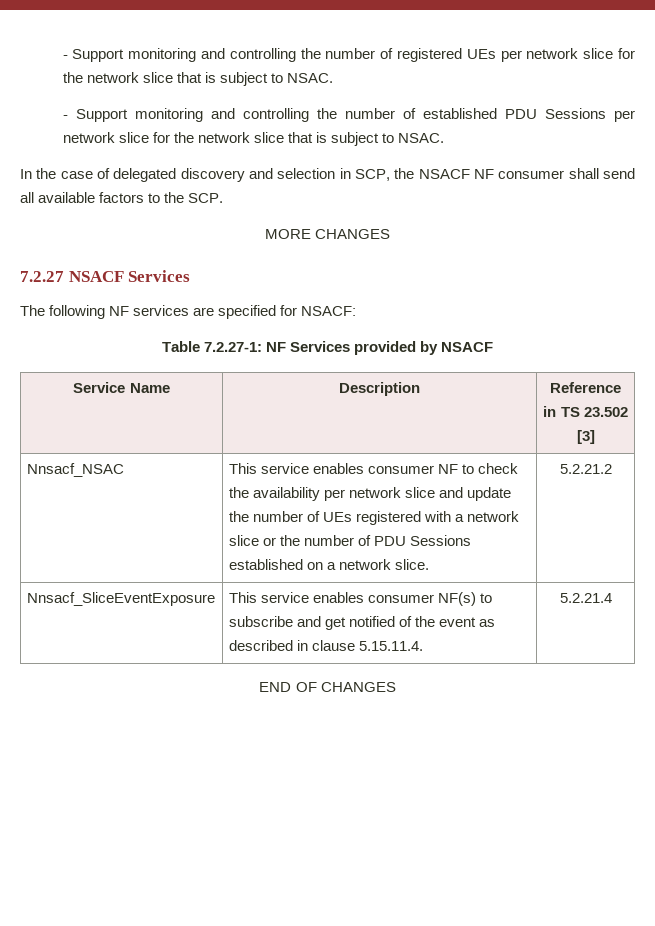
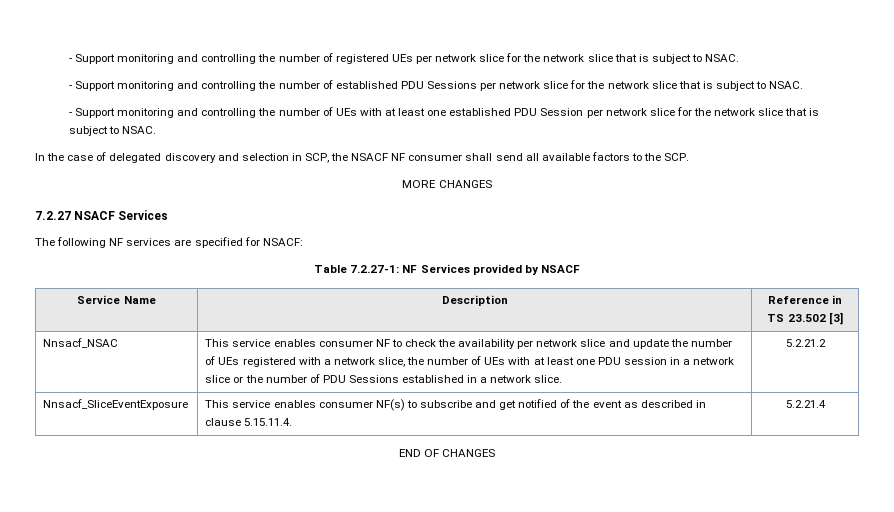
(445, 138) none -> [68,107,820,118] [68,126,157,136] // - Support monitoring and controlling the number of UEs with at least one established PDU Session per network slice for the network slice that is subject to NSAC.
(520, 516) none -> [377,356,735,367] slice, the number of UEs with at least one PDU session in a network
[306,562,323,570] on -> [467,375,478,383] in

